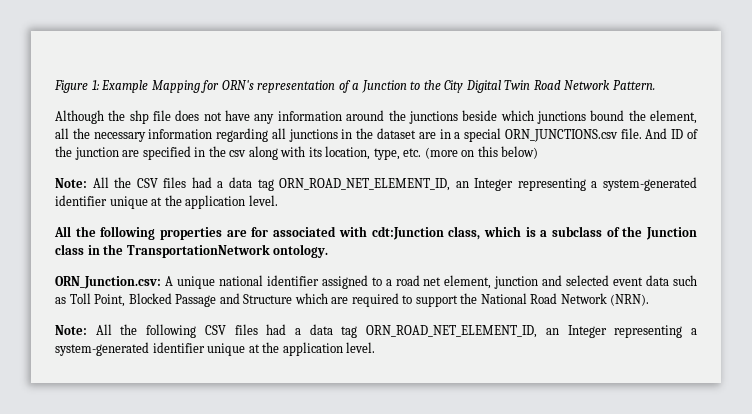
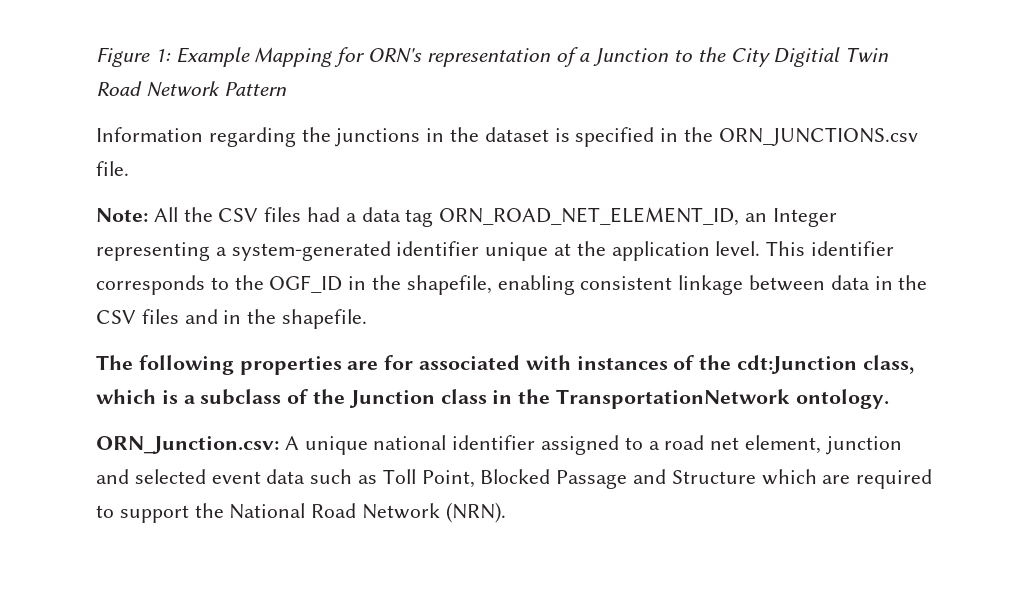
[465,80,501,93] Digital -> [773,47,841,67] Digitial
[612,80,655,90] [55,110,698,124] [55,128,699,142] [55,146,539,160] Pattern. // Although the shp file does not have any information around the junctions beside which junctions bound the element, all the necessary information regarding all junctions in the dataset are in a special ORN_JUNCTIONS.csv file. And ID of the junction are specified in the csv along with its location, type, etc. (more on this below) -> [223,82,287,96] [96,127,918,147] [96,161,129,176] Pattern // Information regarding the junctions in the dataset is specified in the ORN_JUNCTIONS.csv file.
[54,226,96,237] // All the -> [766,241,895,256] [96,275,928,295] [96,309,368,329] [96,355,133,370] This identifier corresponds to the OGF_ID in the shapefile, enabling consistent linkage between data in the CSV files and in the shapefile. // The
(367, 231) none -> [576,355,732,370] instances of the
[55,324,697,338] [55,342,376,356] // Note: All the following CSV files had a data tag ORN_ROAD_NET_ELEMENT_ID, an Integer representing a system-generated identifier unique at the application level. -> (506, 512) none

